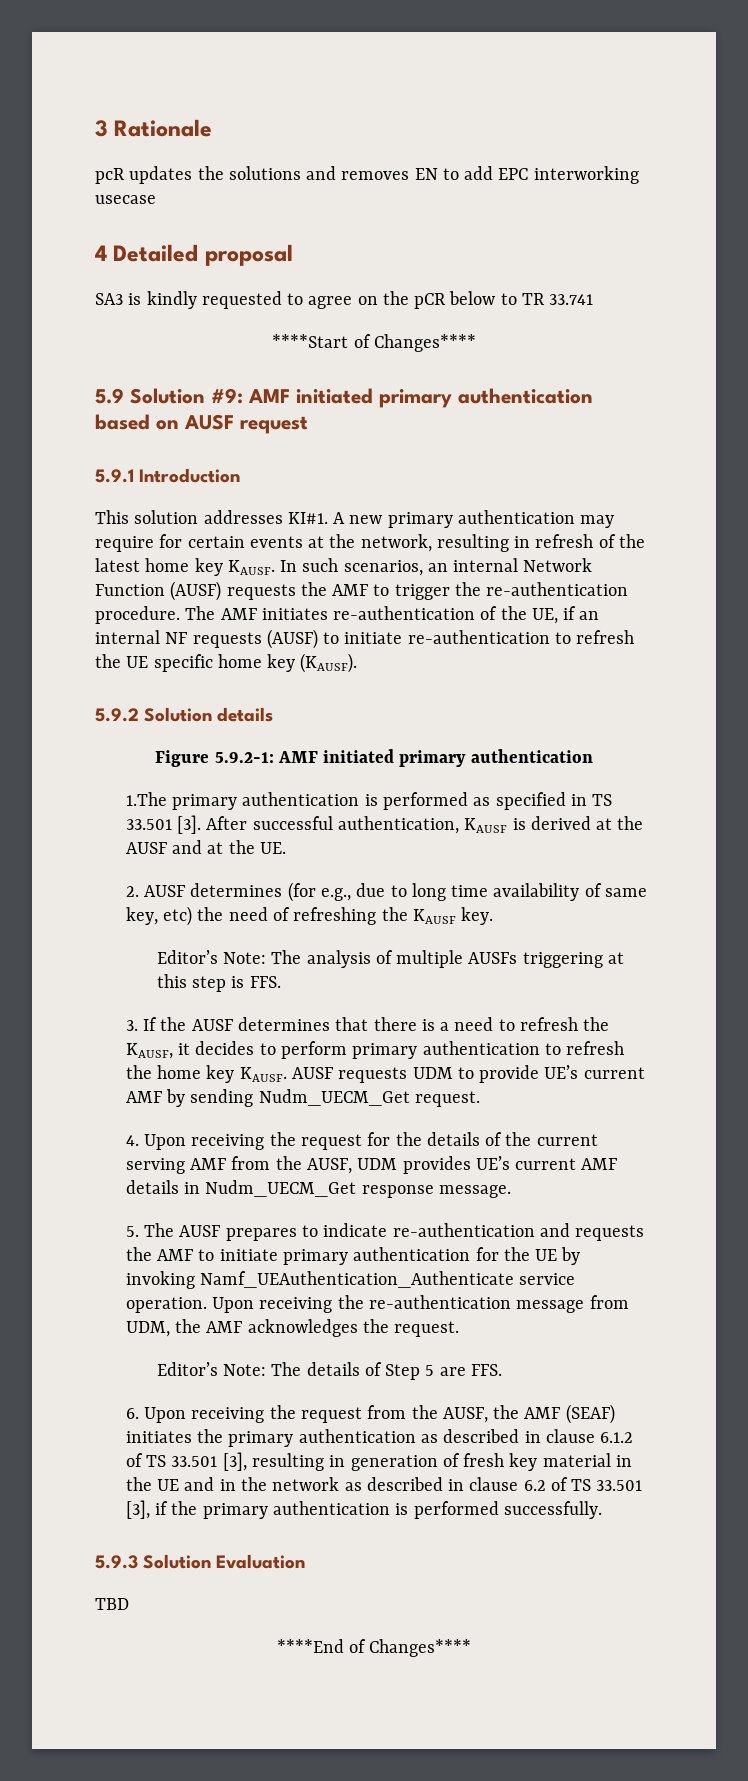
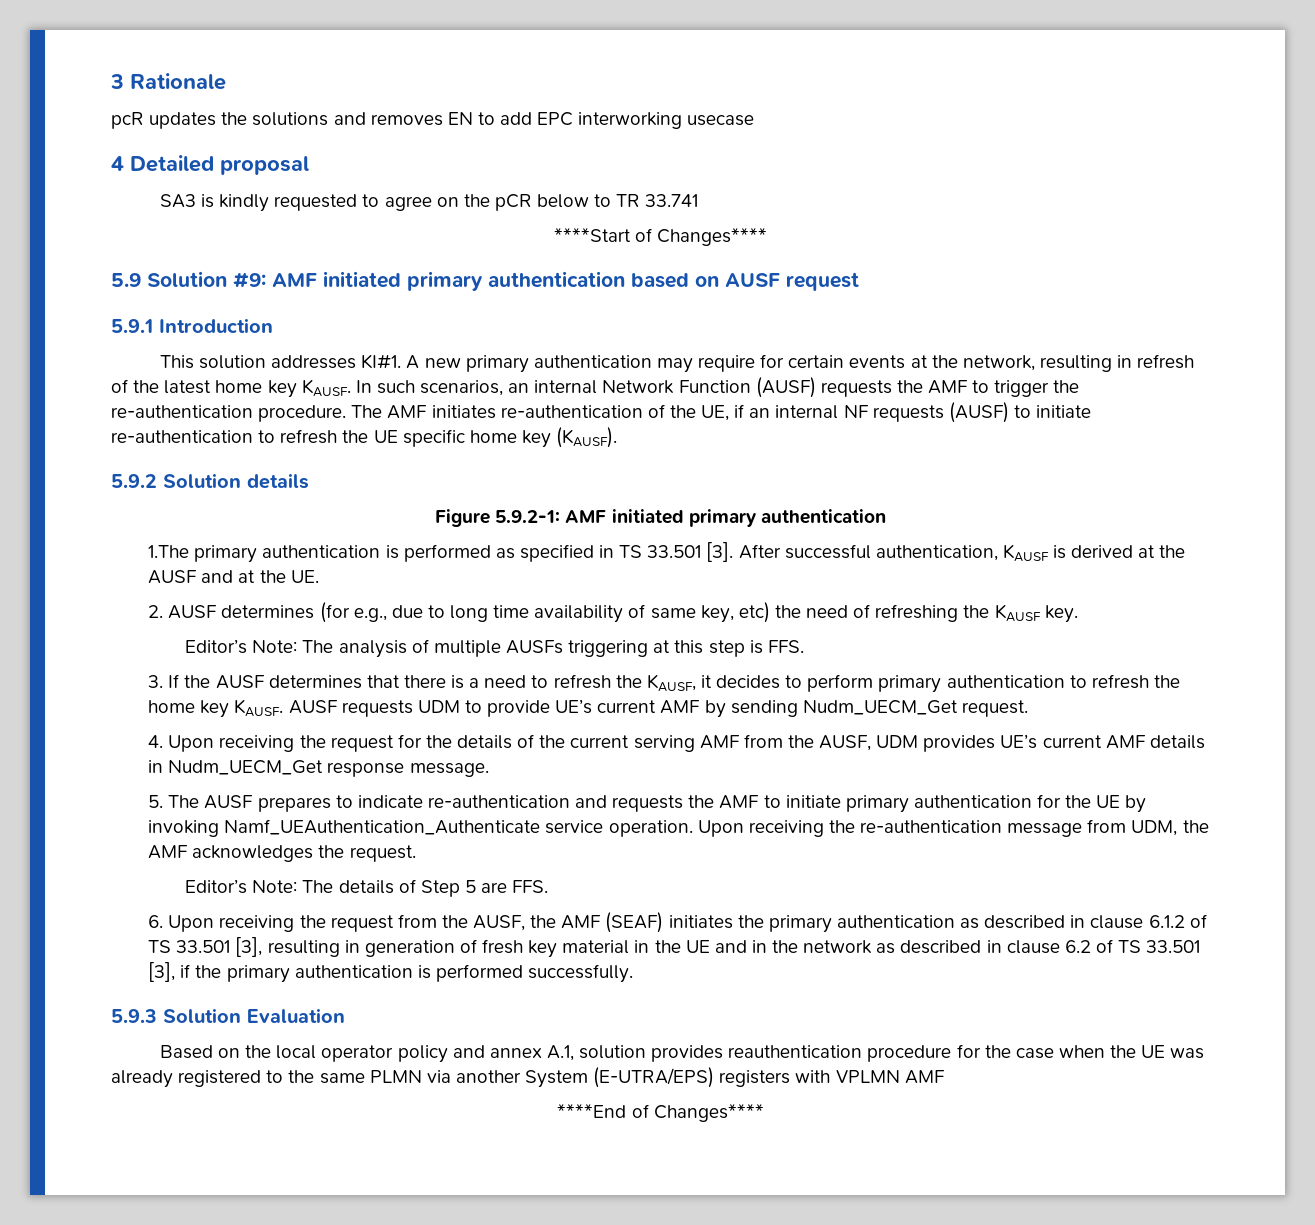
[95,1598,129,1610] TBD -> [159,1044,1205,1063] [111,1067,945,1088] Based on the local operator policy and annex A.1, solution provides reauthentication procedure for the case when the UE was already registered to the same PLMN via another System (E-UTRA/EPS) registers with VPLMN AMF

